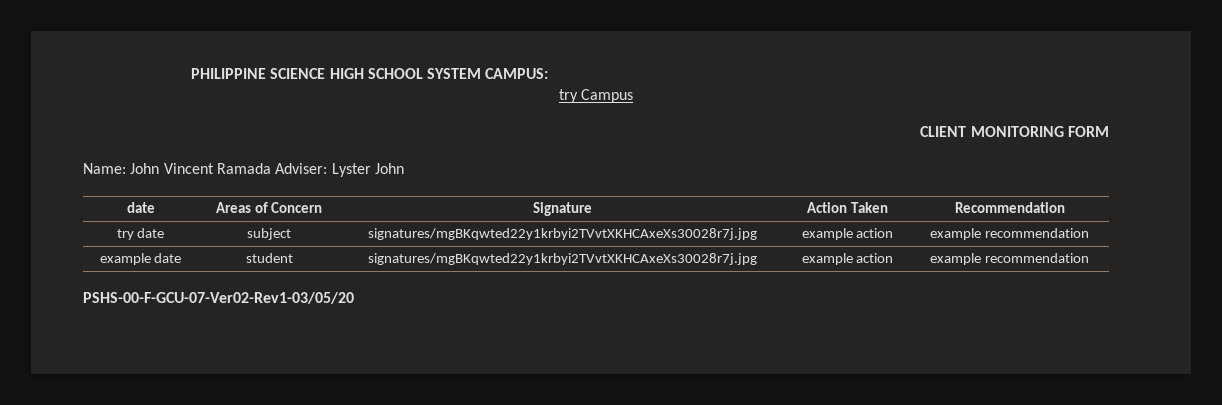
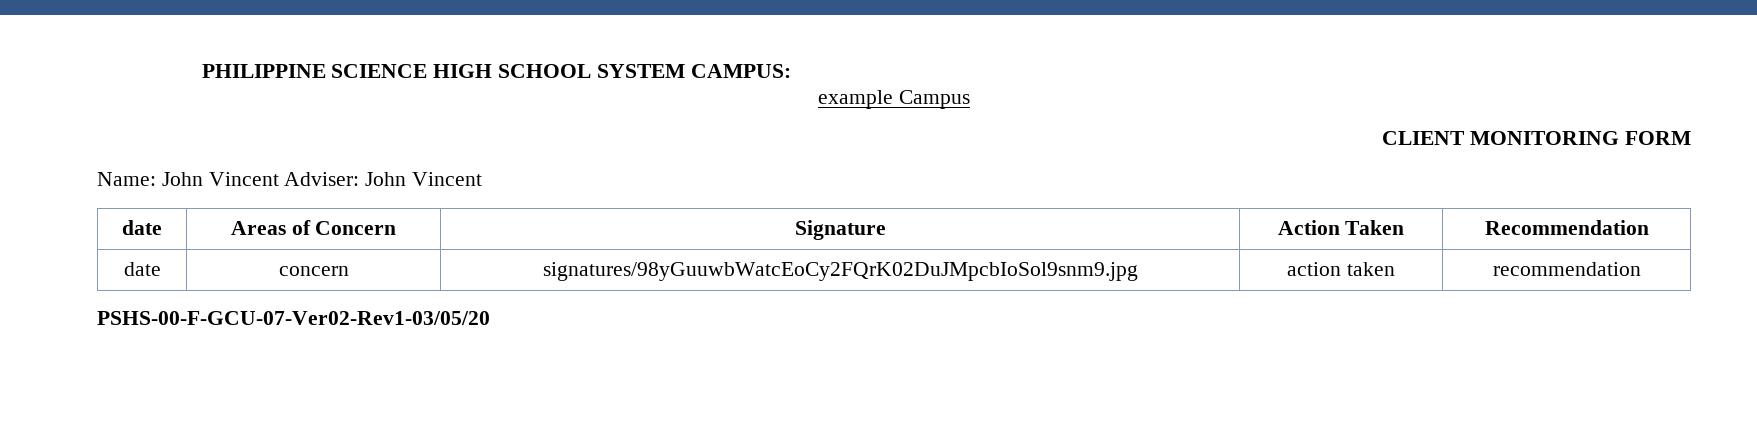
[558,89,578,103] try -> [818,90,894,109] example
[216,163,404,177] Ramada Adviser: Lyster John -> [284,172,483,186] Adviser: John Vincent
[116,228,165,240] [247,228,291,240] [368,228,757,240] [801,228,894,240] [930,228,1089,240] [99,253,182,265] [245,253,293,263] [368,253,757,265] [801,253,894,265] [930,253,982,265] try date | subject | signatures/mgBKqwted22y1krbyi2TVvtXKHCAxeXs30028r7j.jpg | example action | example recommendation // example date | student | signatures/mgBKqwted22y1krbyi2TVvtXKHCAxeXs30028r7j.jpg | example action | example -> [123,262,161,276] [278,266,349,276] [542,262,1138,281] [1287,262,1395,276] date | concern | signatures/98yGuuwbWatcEoCy2FQrK02DuJMpcbIoSol9snm9.jpg | action taken |

